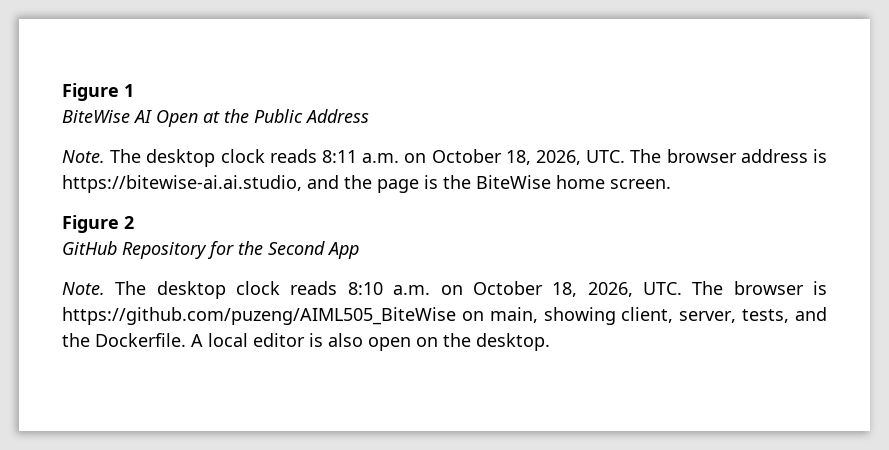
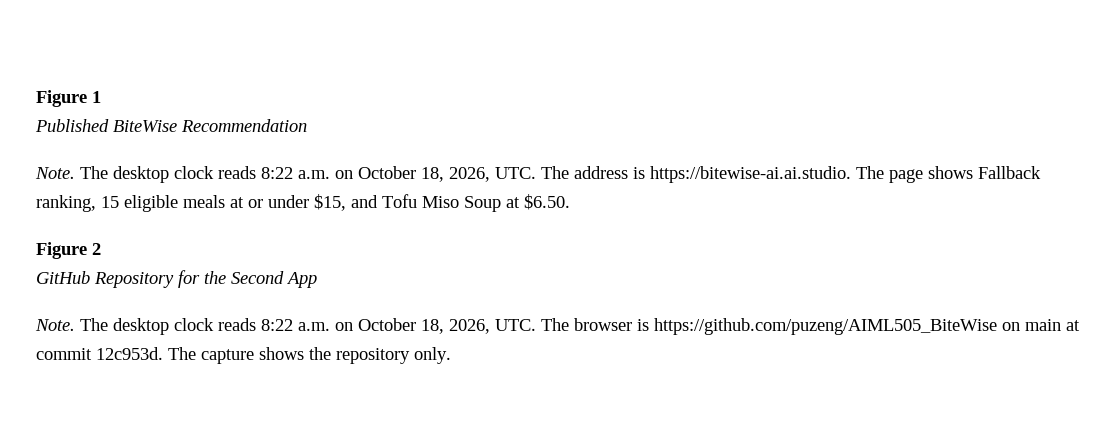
[62,109,369,127] [62,149,737,167] BiteWise AI Open at the Public Address // Note. The desktop clock reads 8:11 a.m. on October 18, 2026, UTC. The browser -> [35,119,307,132] [35,166,569,183] Published BiteWise Recommendation // Note. The desktop clock reads 8:22 a.m. on October 18, 2026, UTC. The
[62,175,671,193] https://bitewise-ai.ai.studio, and the page is the BiteWise home screen. -> [650,166,1041,183] [36,194,570,212] https://bitewise-ai.ai.studio. The page shows Fallback ranking, 15 eligible meals at or under $15, and Tofu Miso Soup at $6.50.
[347,282,383,295] 8:10 -> [261,319,293,331] 8:22
[489,307,827,325] [62,333,550,351] main, showing client, server, tests, and the Dockerfile. A local editor is also open on the desktop. -> [1025,319,1080,331] [36,347,451,364] main at commit 12c953d. The capture shows the repository only.

